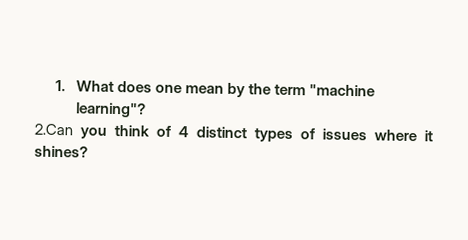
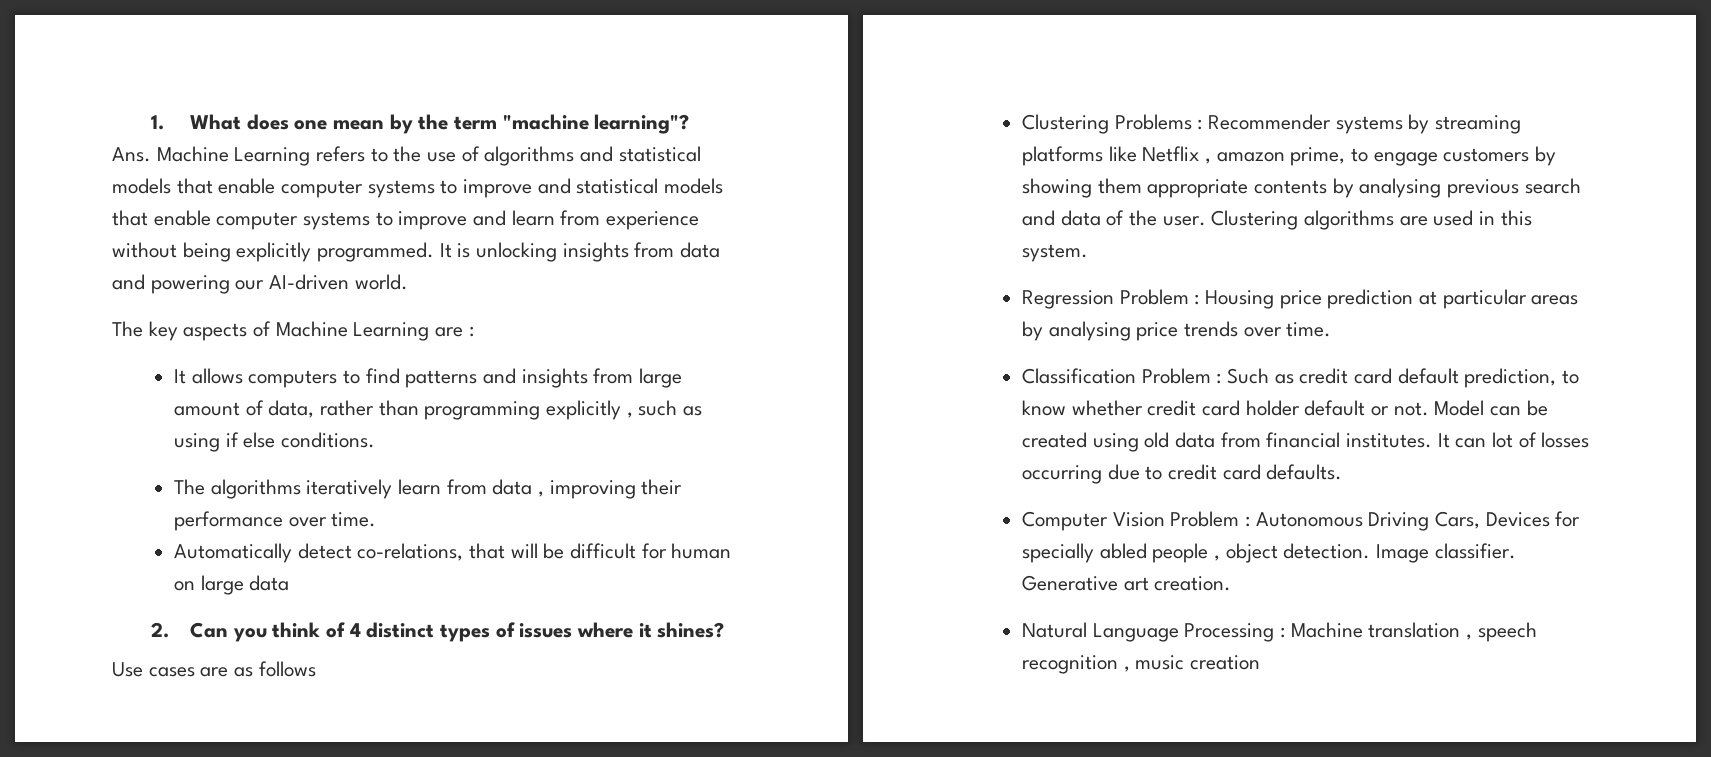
[34,123,73,136] 2.Can -> [112,146,701,166] [112,178,724,198] [112,210,700,230] [112,242,721,262] [112,274,408,294] [112,321,474,341] [174,368,683,388] [174,400,703,420] [174,432,376,452] [174,479,683,499] [174,511,377,531] [174,543,732,563] [174,575,290,595] [150,622,228,638] Ans. Machine Learning refers to the use of algorithms and statistical models that enable computer systems to improve and statistical models that enable computer systems to improve and learn from experience without being explicitly programmed. It is unlocking insights from data and powering our AI-driven world. // The key aspects of Machine Learning are : // It allows computers to find patterns and insights from large amount of data, rather than programming explicitly , such as using if else conditions. // The algorithms iteratively learn from data , improving their performance over time. // Automatically detect co-relations, that will be difficult for human on large data // 2. Can
(88, 151) none -> [112,661,316,677] [1022,114,1522,134] [1022,146,1557,166] [1022,178,1581,198] [1022,210,1532,230] [1022,244,1089,262] [1022,289,1579,309] [1022,321,1332,341] [1022,368,1580,388] [1022,400,1548,416] [1022,432,1590,452] [1022,464,1343,484] [1022,511,1581,531] [1022,543,1516,563] [1022,575,1232,591] [1022,622,1537,642] [1022,655,1261,674] // Use cases are as follows // Clustering Problems : Recommender systems by streaming platforms like Netflix , amazon prime, to engage customers by showing them appropriate contents by analysing previous search and data of the user. Clustering algorithms are used in this system. // Regression Problem : Housing price prediction at particular areas by analysing price trends over time. // Classification Problem : Such as credit card default prediction, to know whether credit card holder default or not. Model can be created using old data from financial institutes. It can lot of losses occurring due to credit card defaults. // Computer Vision Problem : Autonomous Driving Cars, Devices for specially abled people , object detection. Image classifier. Generative art creation. // Natural Language Processing : Machine translation , speech recognition , music creation

